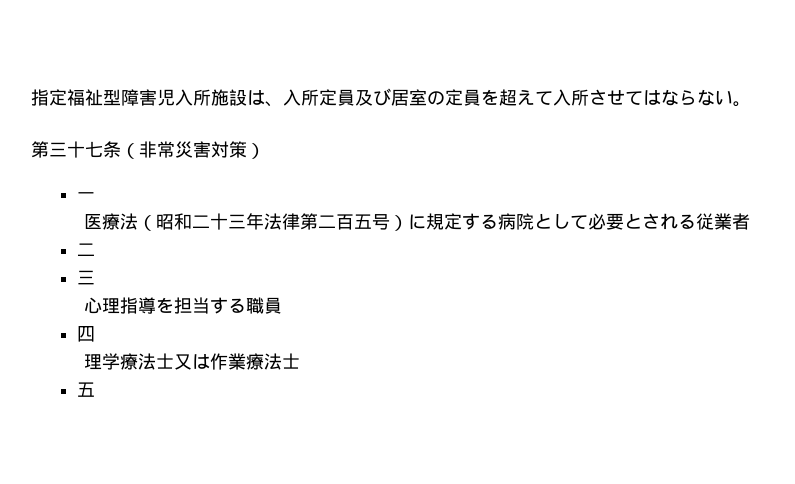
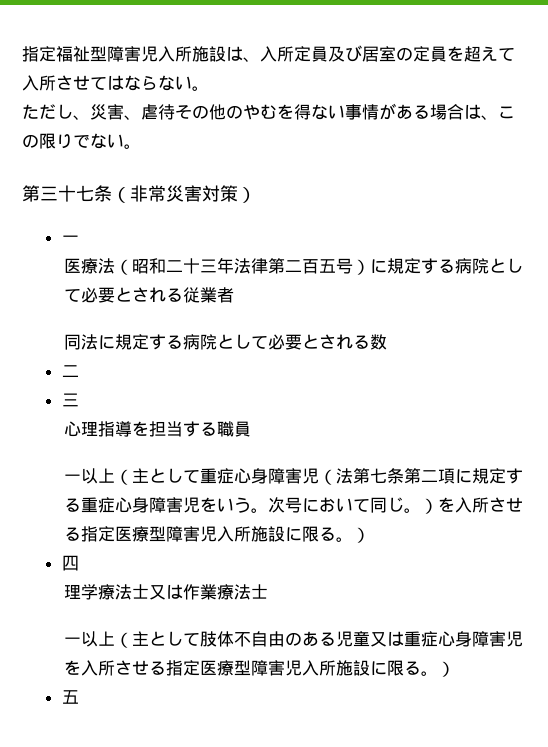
(751, 104) none -> [22,103,515,120] [22,133,141,149] // ただし、災害、虐待その他のやむを得ない事情がある場合は、この限りでない。
(751, 221) none -> [63,334,387,350] // 同法に規定する病院として必要とされる数
(283, 305) none -> [63,468,523,485] [63,497,523,514] [63,526,370,543] // 一以上（主として重症心身障害児（法第七条第二項に規定する重症心身障害児をいう。次号において同じ。）を入所させる指定医療型障害児入所施設に限る。）
(301, 361) none -> [63,631,523,648] [63,660,455,677] // 一以上（主として肢体不自由のある児童又は重症心身障害児を入所させる指定医療型障害児入所施設に限る。）

